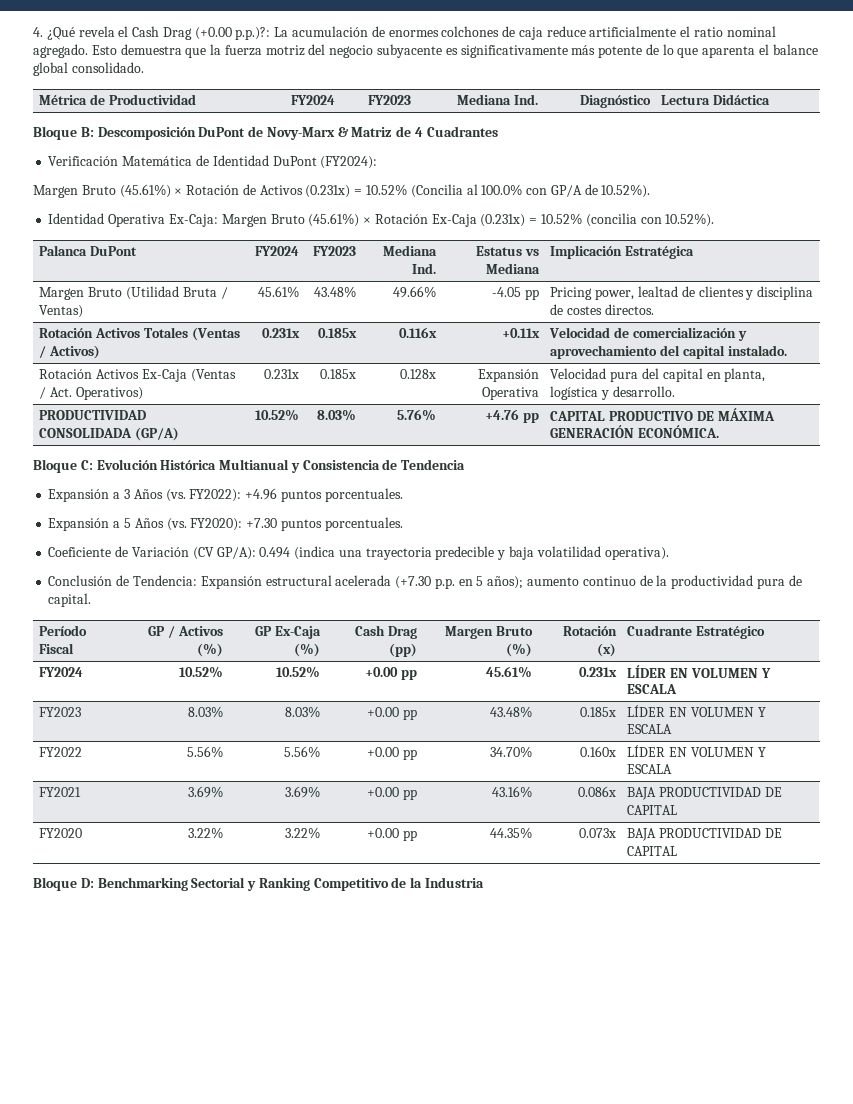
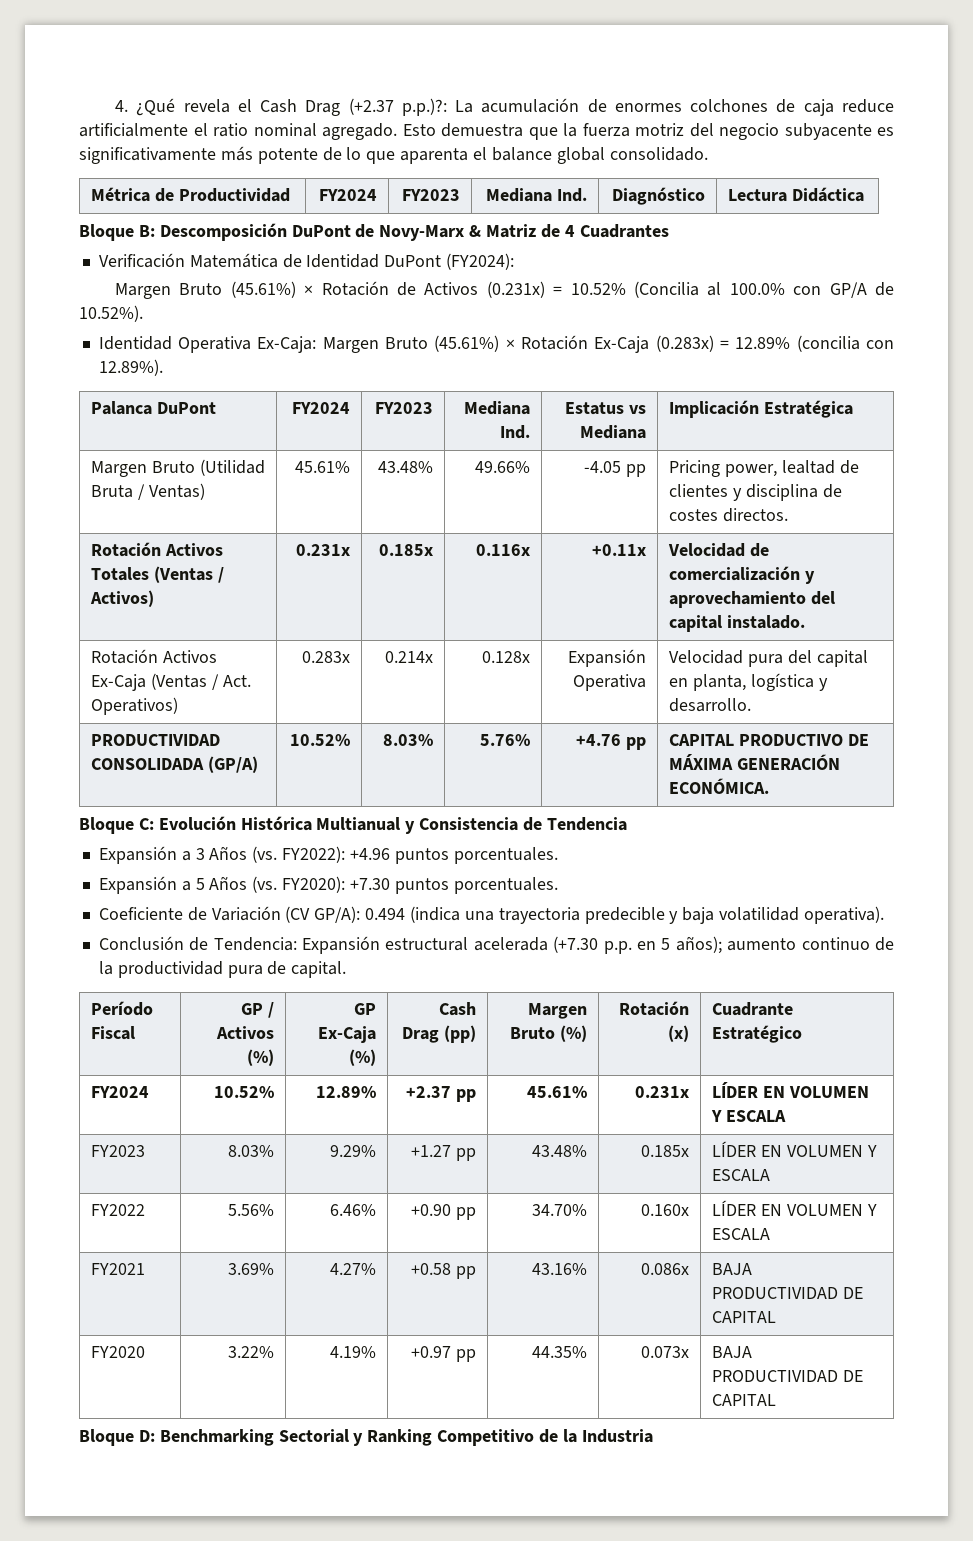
[194,27,232,40] (+0.00 -> [348,98,394,115] (+2.37
[480,213,582,227] (0.231x) = 10.52% -> [655,335,791,352] (0.283x) = 12.89%
[665,213,715,227] 10.52%). -> [98,359,163,376] 12.89%).
[263,369,299,379] [319,369,356,379] 0.231x | 0.185x -> [302,651,351,663] [385,651,434,663] 0.283x | 0.214x
[275,666,320,678] [364,667,398,677] 10.52% | +0.00 -> [316,1086,377,1098] [406,1086,452,1098] 12.89% | +2.37
[284,706,320,718] [366,707,399,717] 8.03% | +0.00 -> [330,1145,377,1157] [411,1145,452,1157] 9.29% | +1.27
[283,746,320,758] [366,747,399,757] 5.56% | +0.00 -> [330,1204,377,1216] [411,1204,452,1216] 6.46% | +0.90
[284,786,320,798] [366,787,399,797] 3.69% | +0.00 -> [330,1263,377,1275] [411,1263,452,1275] 4.27% | +0.58
[284,827,320,839] [366,828,399,838] 3.22% | +0.00 -> [330,1346,377,1358] [411,1346,452,1358] 4.19% | +0.97

